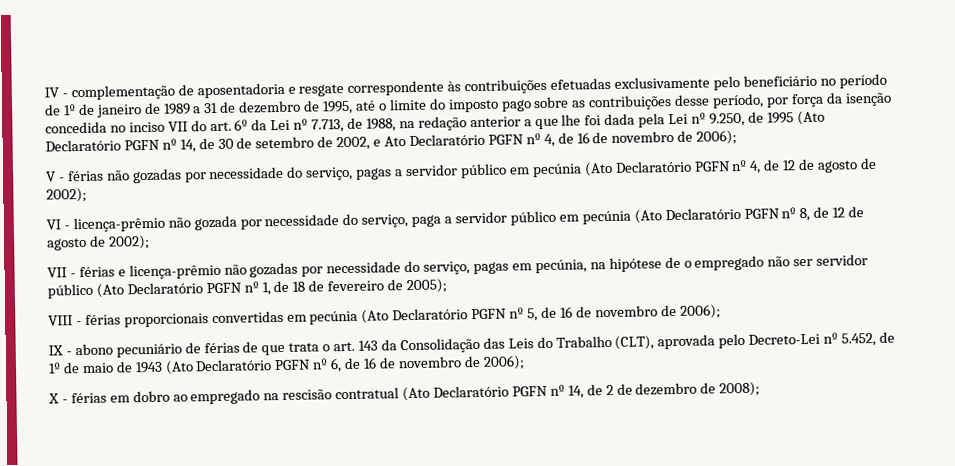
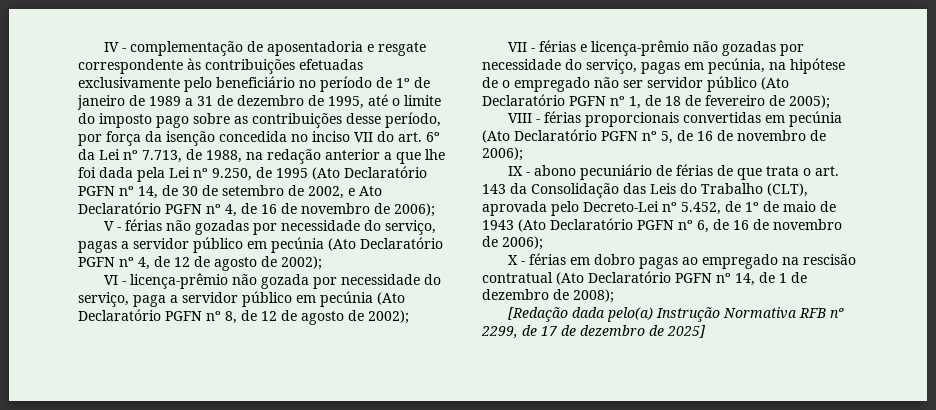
(170, 396) none -> [639,257,679,269] pagas
[605,384,614,396] 2 -> [779,273,787,283] 1
(761, 389) none -> [508,307,845,322] [481,325,706,339] // [Redação dada pelo(a) Instrução Normativa RFB nº 2299, de 17 de dezembro de 2025]

